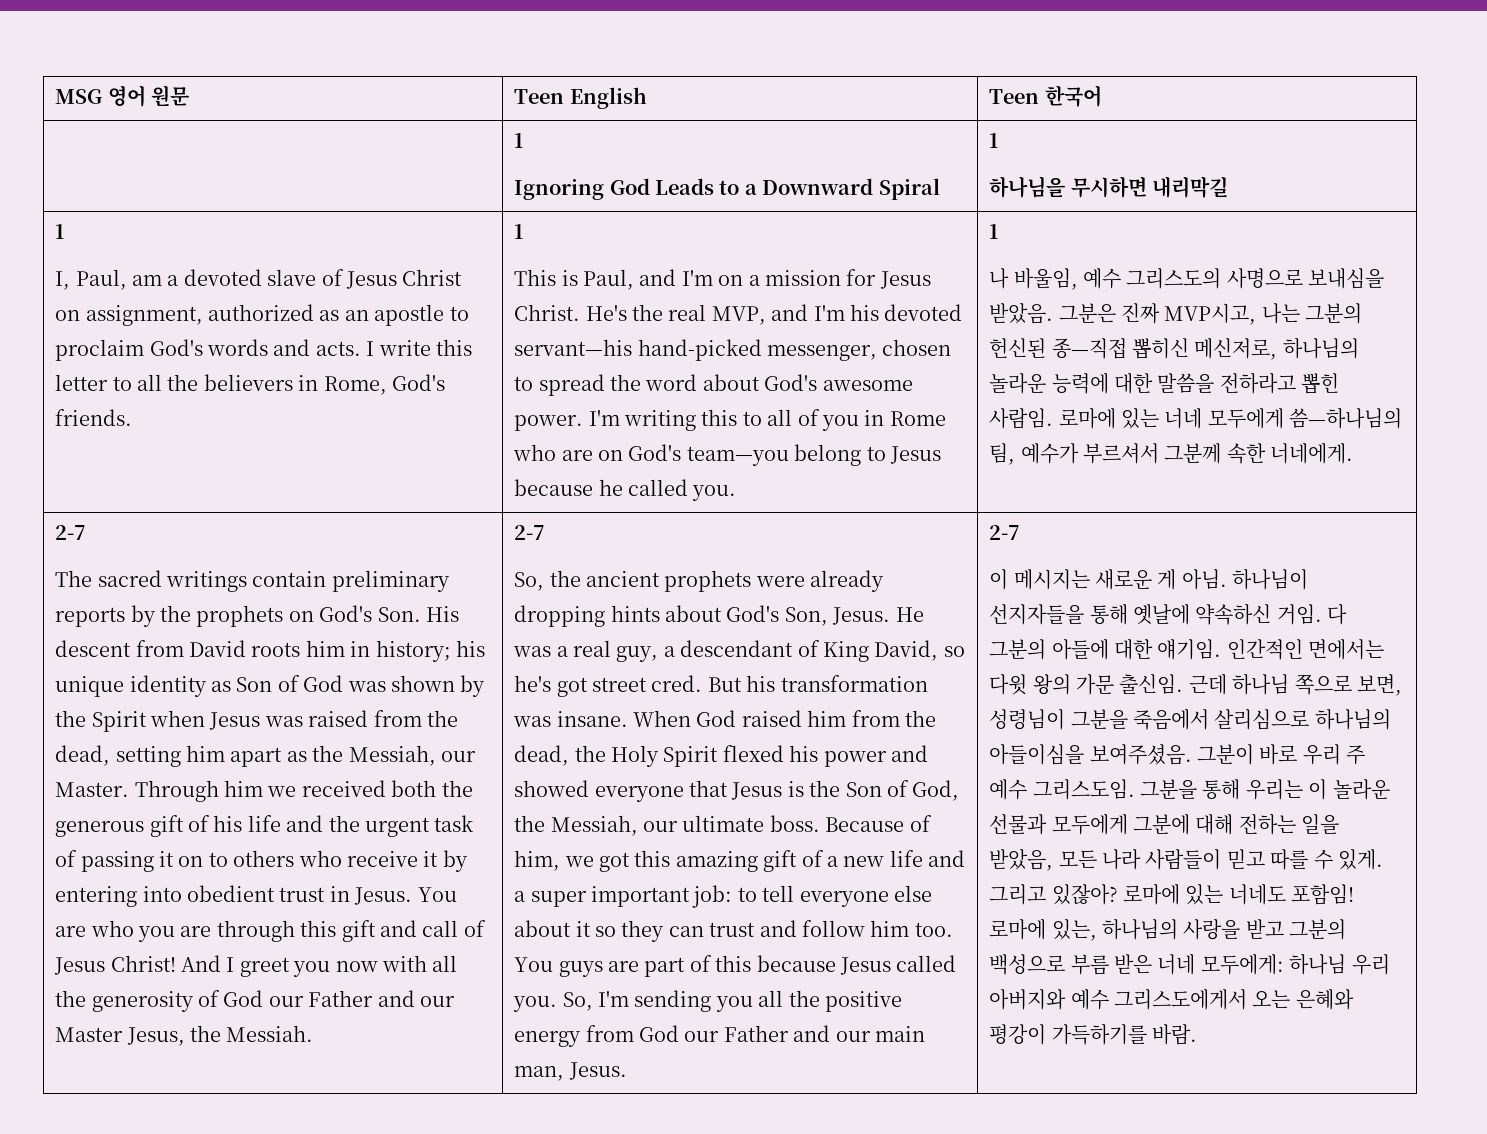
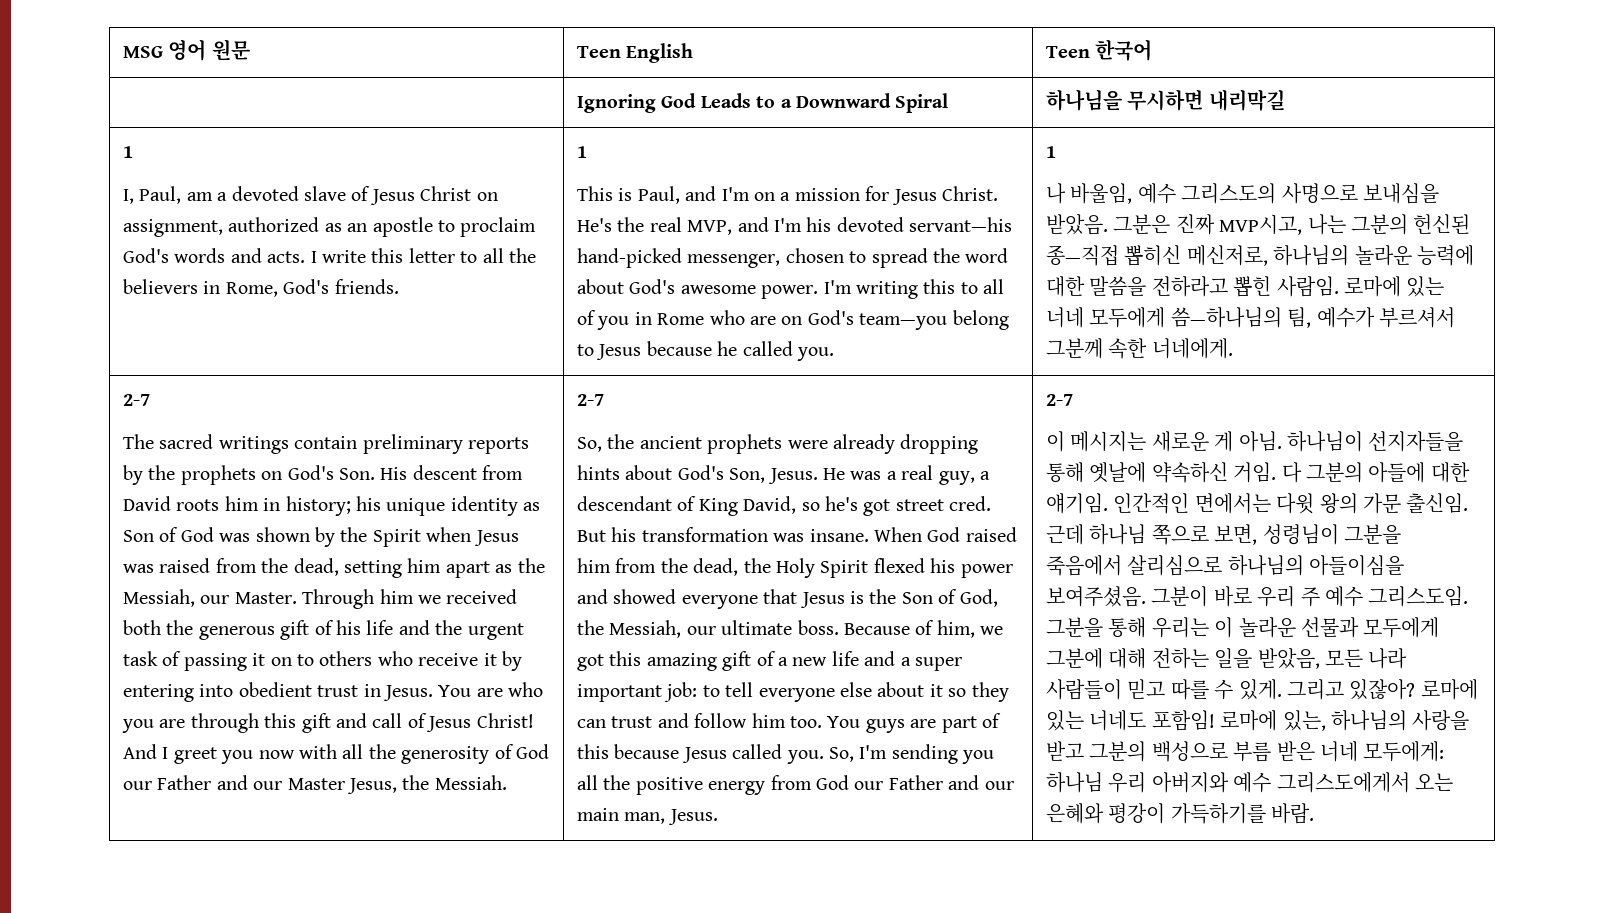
[514,133,524,148] 1 // -> (1153, 50) none
[989,133,999,148] 1 // -> (949, 103) none

